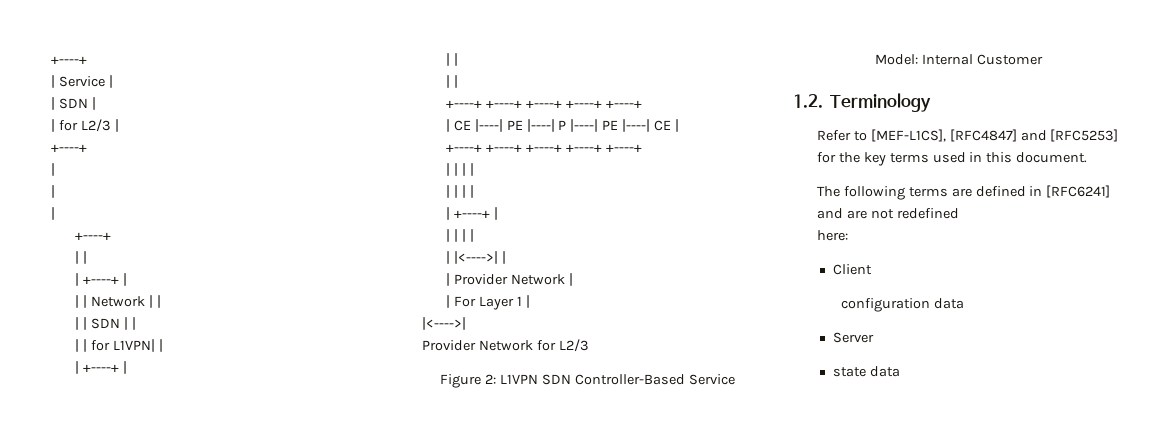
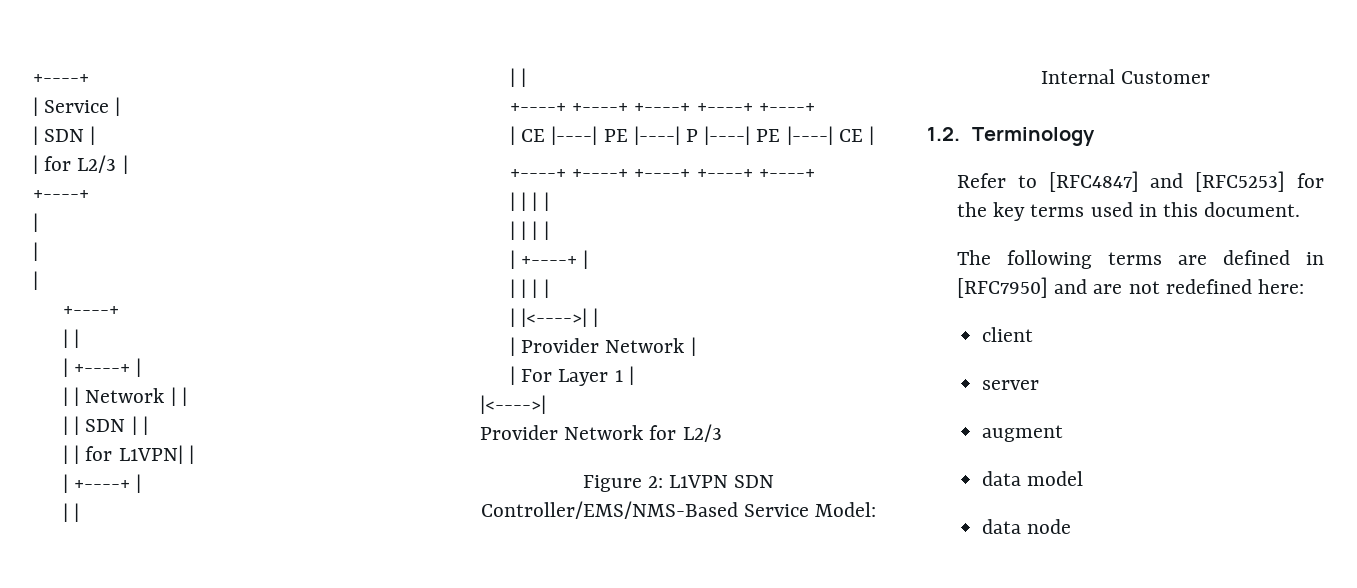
[574,374,685,385] Controller-Based -> [480,501,738,519] Controller/EMS/NMS-Based
[870,129,946,142] [MEF-L1CS], -> (1037, 181) none
[1046,185,1111,198] [RFC6241] -> [956,277,1048,298] [RFC7950]
(959, 213) // -> (1252, 286) none
[832,264,872,275] [840,298,964,312] [832,332,874,343] [832,366,900,377] Client // configuration data // Server // state data -> [982,327,1034,342] [982,380,1040,390] [982,425,1064,442] [982,471,1084,486] [982,519,1072,534] client // server // augment // data model // data node

